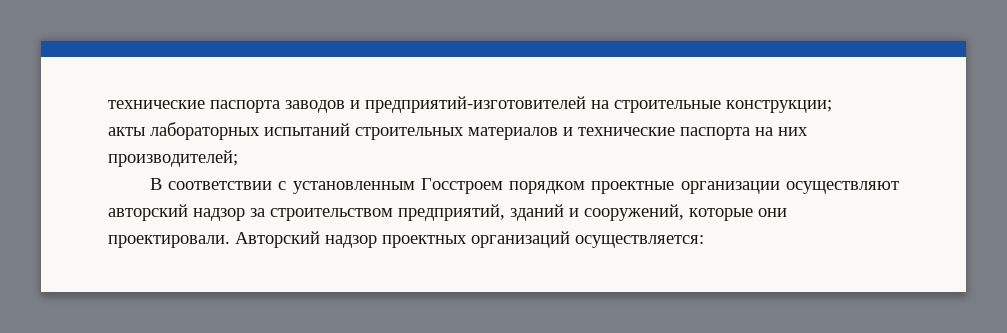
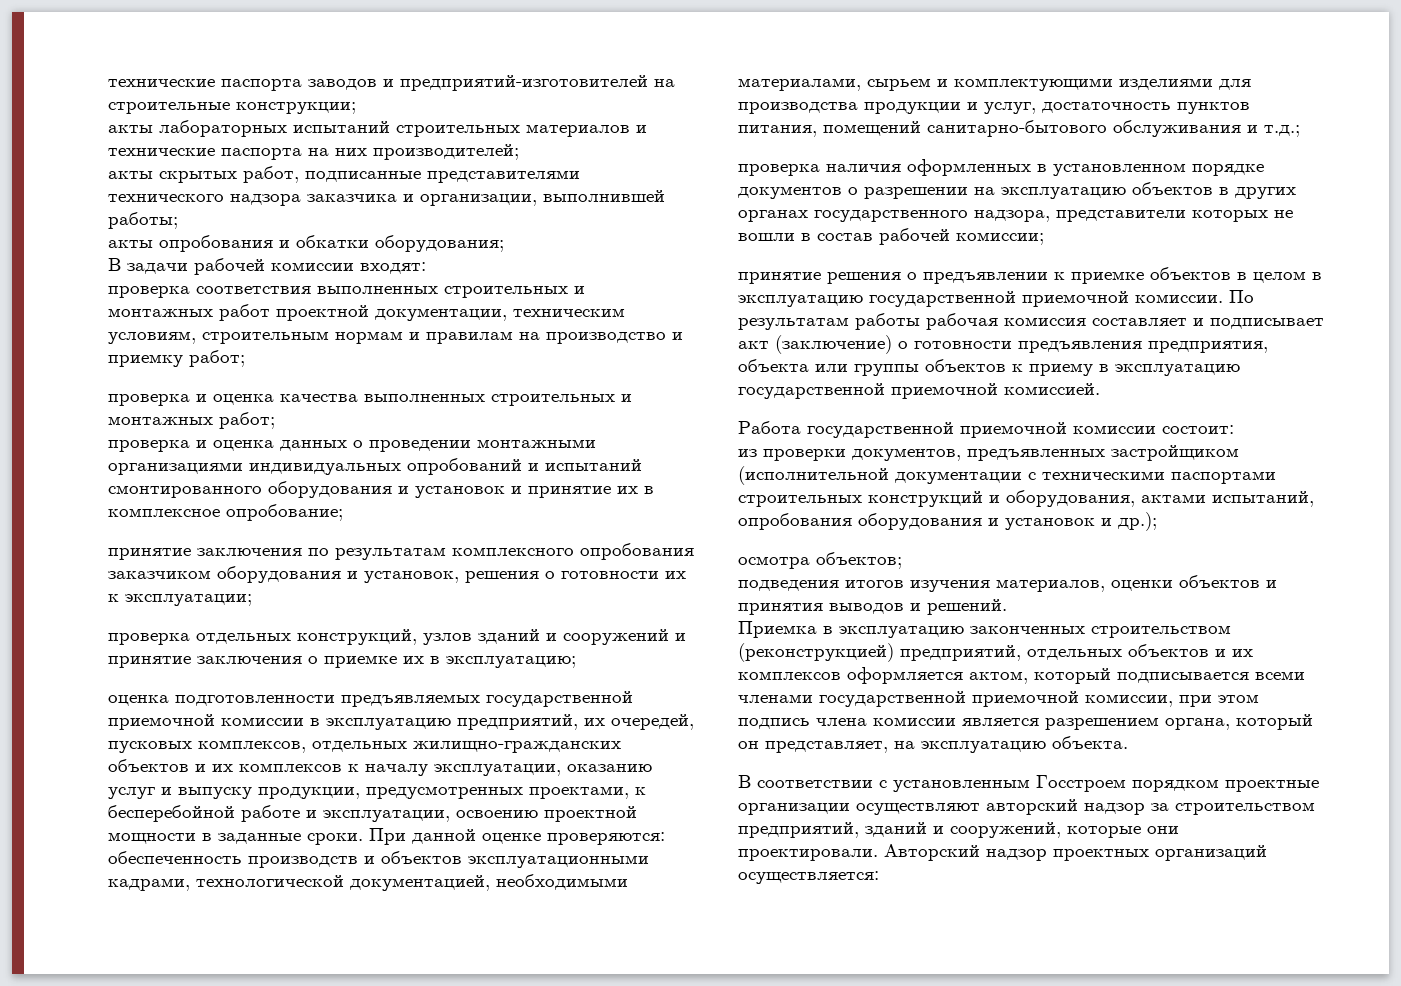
(238, 158) none -> [108,166,580,183] [108,190,665,206] [108,212,178,229] [108,235,504,252] [108,258,426,275] [108,286,585,298] [108,304,625,321] [108,331,683,344] [108,350,245,367] [108,394,632,406] [108,412,275,429] [108,439,596,452] [108,458,642,475] [108,481,654,498] [108,504,343,521] [108,543,694,560] [108,566,686,583] [108,594,252,606] [108,629,686,645] [108,655,576,668] [108,691,633,707] [108,714,694,730] [108,740,621,753] [108,759,652,776] [108,786,646,799] [108,805,637,822] [108,828,665,845] [108,851,649,868] [108,874,628,891] [738,78,1251,91] [738,102,1250,114] [738,120,1300,137] [738,159,1264,176] [738,182,1296,199] [738,210,1293,222] [738,228,1044,245] [738,267,1322,284] [738,290,1254,307] [738,313,1324,330] [738,335,1268,354] [738,359,1240,376] [738,383,1100,399] [738,421,1234,438] [738,445,1239,461] [738,466,1276,485] [738,490,1314,507] [738,512,1157,531] [738,552,902,569] [738,575,1277,592] [738,599,1007,615] [738,621,1231,638] [738,643,1253,662] [738,667,1305,684] [738,691,1259,707] [738,714,1313,730] [738,736,1128,753] // акты скрытых работ, подписанные представителями технического надзора заказчика и организации, выполнившей работы; // акты опробования и обкатки оборудования; // В задачи рабочей комиссии входят: // проверка соответствия выполненных строительных и монтажных работ проектной документации, техническим условиям, строительным нормам и правилам на производство и приемку работ; // проверка и оценка качества выполненных строительных и монтажных работ; // проверка и оценка данных о проведении монтажными организациями индивидуальных опробований и испытаний смонтированного оборудования и установок и принятие их в комплексное опробование; // принятие заключения по результатам комплексного опробования заказчиком оборудования и установок, решения о готовности их к эксплуатации; // проверка отдельных конструкций, узлов зданий и сооружений и принятие заключения о приемке их в эксплуатацию; // оценка подготовленности предъявляемых государственной приемочной комиссии в эксплуатацию предприятий, их очередей, пусковых комплексов, отдельных жилищно-гражданских объектов и их комплексов к началу эксплуатации, оказанию услуг и выпуску продукции, предусмотренных проектами, к бесперебойной работе и эксплуатации, освоению проектной мощности в заданные сроки. При данной оценке проверяются: обеспеченность производств и объектов эксплуатационными кадрами, технологической документацией, необходимыми материалами, сырьем и комплектующими изделиями для производства продукции и услуг, достаточность пунктов питания, помещений санитарно-бытового обслуживания и т.д.; // проверка наличия оформленных в установленном порядке документов о разрешении на эксплуатацию объектов в других органах государственного надзора, представители которых не вошли в состав рабочей комиссии; // принятие решения о предъявлении к приемке объектов в целом в эксплуатацию государственной приемочной комиссии. По результатам работы рабочая комиссия составляет и подписывает акт (заключение) о готовности предъявления предприятия, объекта или группы объектов к приему в эксплуатацию государственной приемочной комиссией. // Работа государственной приемочной комиссии состоит: // из проверки документов, предъявленных застройщиком (исполнительной документации с техническими паспортами строительных конструкций и оборудования, актами испытаний, опробования оборудования и установок и др.); // осмотра объектов; // подведения итогов изучения материалов, оценки объектов и принятия выводов и решений. // Приемка в эксплуатацию законченных строительством (реконструкцией) предприятий, отдельных объектов и их комплексов оформляется актом, который подписывается всеми членами государственной приемочной комиссии, при этом подпись члена комиссии является разрешением органа, который он представляет, на эксплуатацию объекта.

